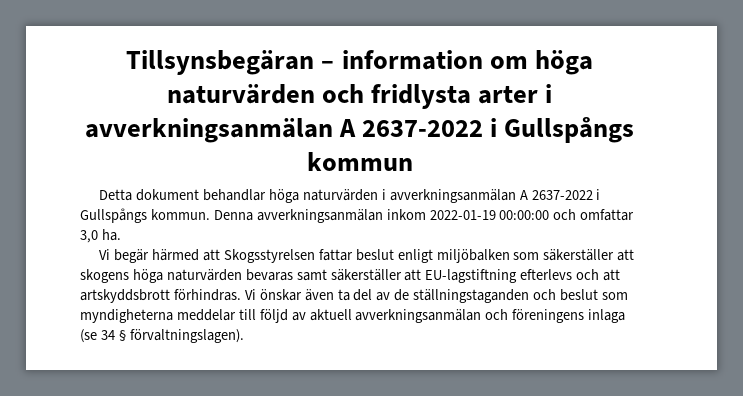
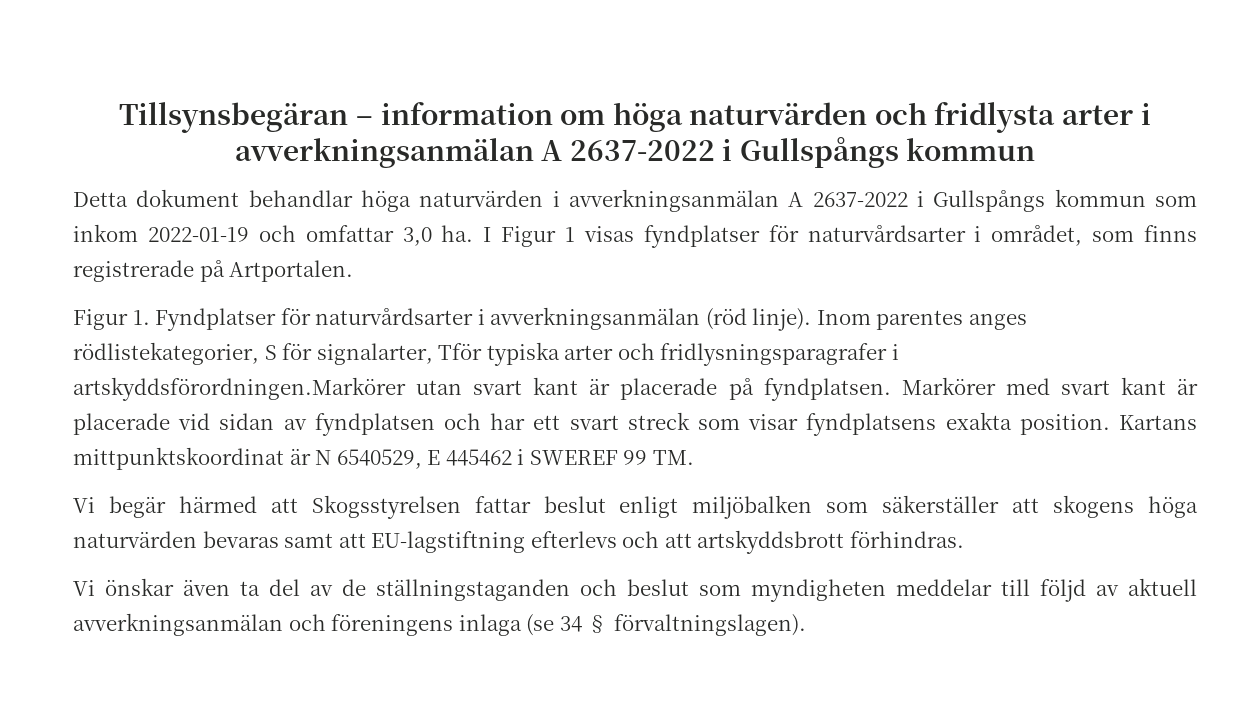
[150,209,383,223] kommun. Denna avverkningsanmälan -> [1054,189,1197,207] kommun som
[499,210,550,220] 00:00:00 -> (249, 234) none
(121, 235) none -> [483,225,1197,248] [73,260,354,282] [73,307,1027,331] [73,342,899,366] [73,377,1198,401] [73,412,1198,436] [73,447,694,470] I Figur 1 visas fyndplatser för naturvårdsarter i området, som finns registrerade på Artportalen. // Figur 1. Fyndplatser för naturvårdsarter i avverkningsanmälan (röd linje). Inom parentes anges rödlistekategorier, S för signalarter, Tför typiska arter och fridlysningsparagrafer i artskyddsförordningen.Markörer utan svart kant är placerade på fyndplatsen. Markörer med svart kant är placerade vid sidan av fyndplatsen och har ett svart streck som visar fyndplatsens exakta position. Kartans mittpunktskoordinat är N 6540529, E 445462 i SWEREF 99 TM.
[330,269,402,281] säkerställer -> (334, 540) none
(241, 295) none -> (964, 539) //
[80,309,173,323] myndigheterna -> [751,579,886,602] myndigheten

